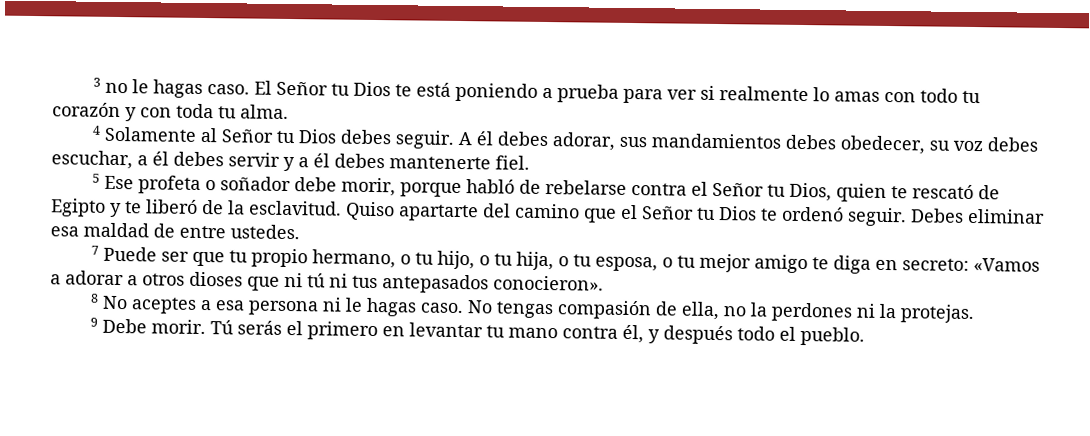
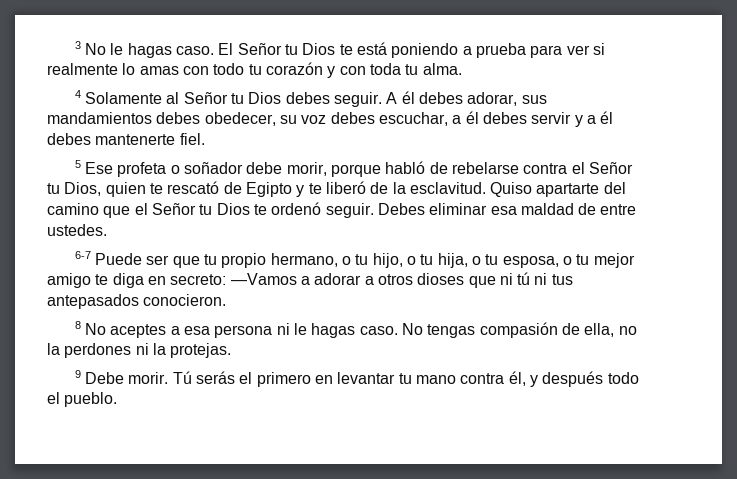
[105,82,129,94] no -> [85,43,107,55] No
[91,245,100,255] 7 -> [74,251,91,259] 6-7
[973,258,1041,272] «Vamos -> [230,273,297,285] —Vamos
[493,275,604,291] conocieron». -> [143,294,227,306] conocieron.

